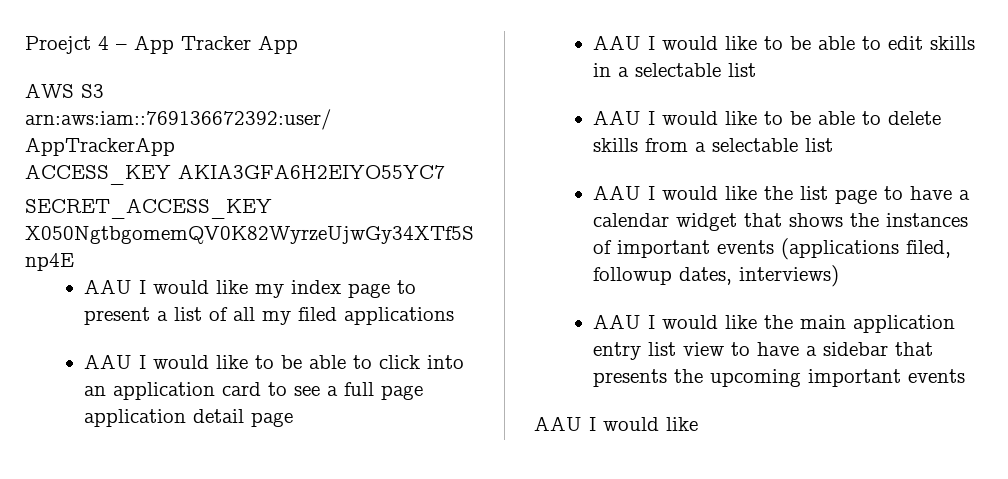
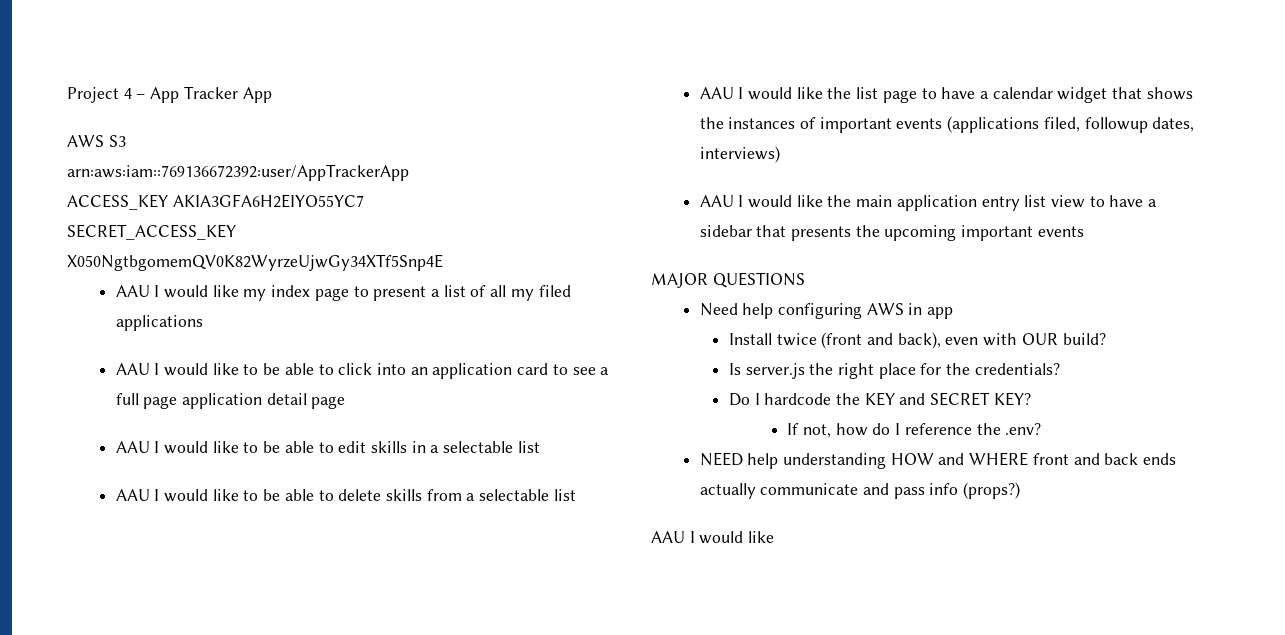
[25,36,91,54] Proejct -> [67,87,119,103] Project
(966, 376) none -> [651,272,805,288] [699,303,954,319] [728,332,1106,349] [728,363,1060,379] [728,392,1031,406] [787,423,1042,438] [699,452,1177,469] [699,482,1021,499] // MAJOR QUESTIONS // Need help configuring AWS in app // Install twice (front and back), even with OUR build? // Is server.js the right place for the credentials? // Do I hardcode the KEY and SECRET KEY? // If not, how do I reference the .env? // NEED help understanding HOW and WHERE front and back ends actually communicate and pass info (props?)

